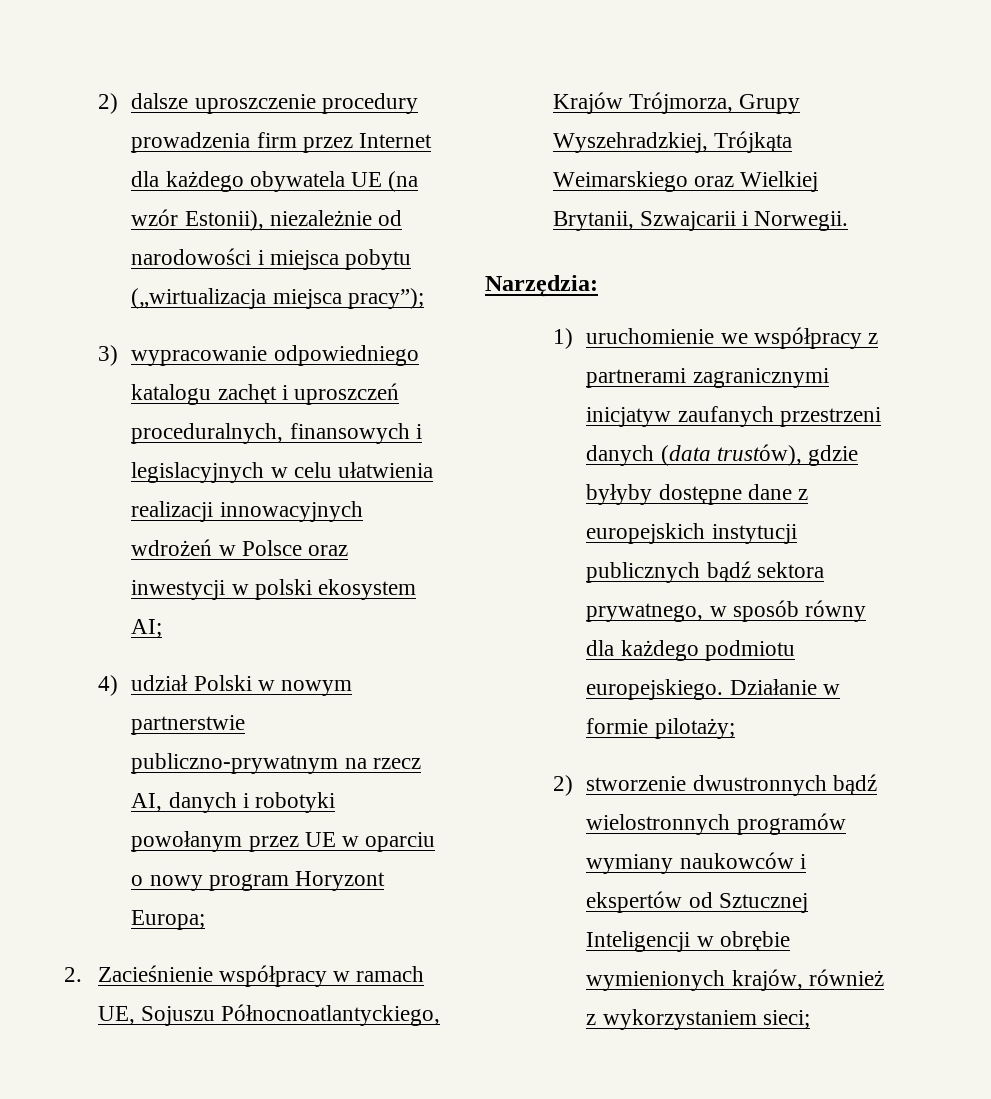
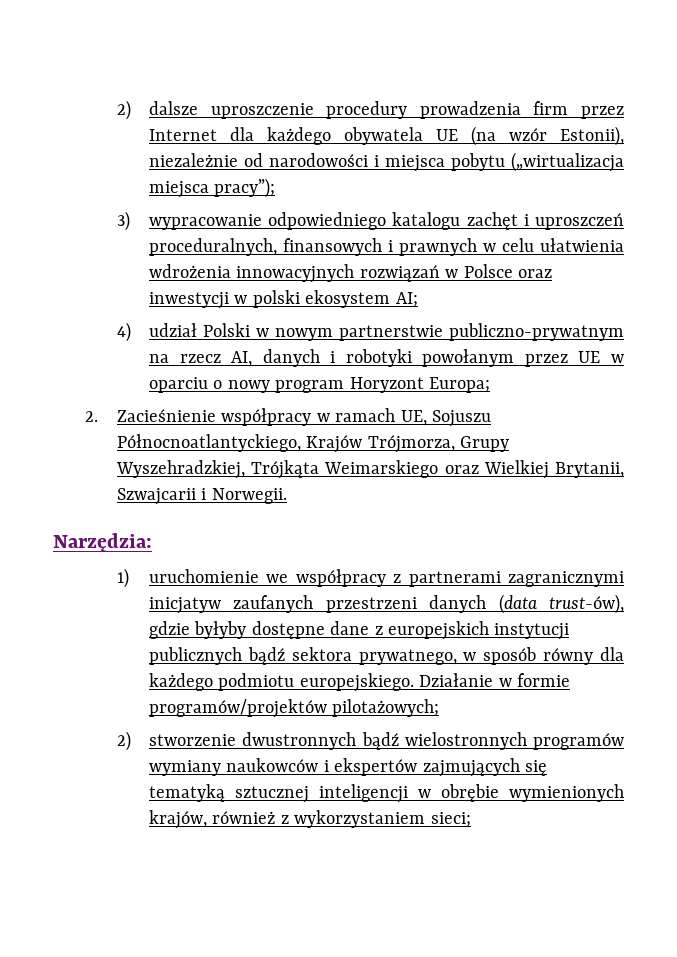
[131,462,265,483] legislacyjnych -> [398,238,477,256] prawnych
[131,501,363,522] [131,539,213,556] realizacji innowacyjnych wdrożeń -> [148,264,440,283] wdrożenia innowacyjnych rozwiązań
[716,444,802,466] trustów), -> [549,594,625,614] trust-ów),
[654,718,735,739] pilotaży; -> [148,699,440,718] programów/projektów pilotażowych;
[688,892,808,913] [586,931,691,952] od Sztucznej Inteligencji -> [422,758,547,777] [148,784,408,803] zajmujących się tematyką sztucznej inteligencji

